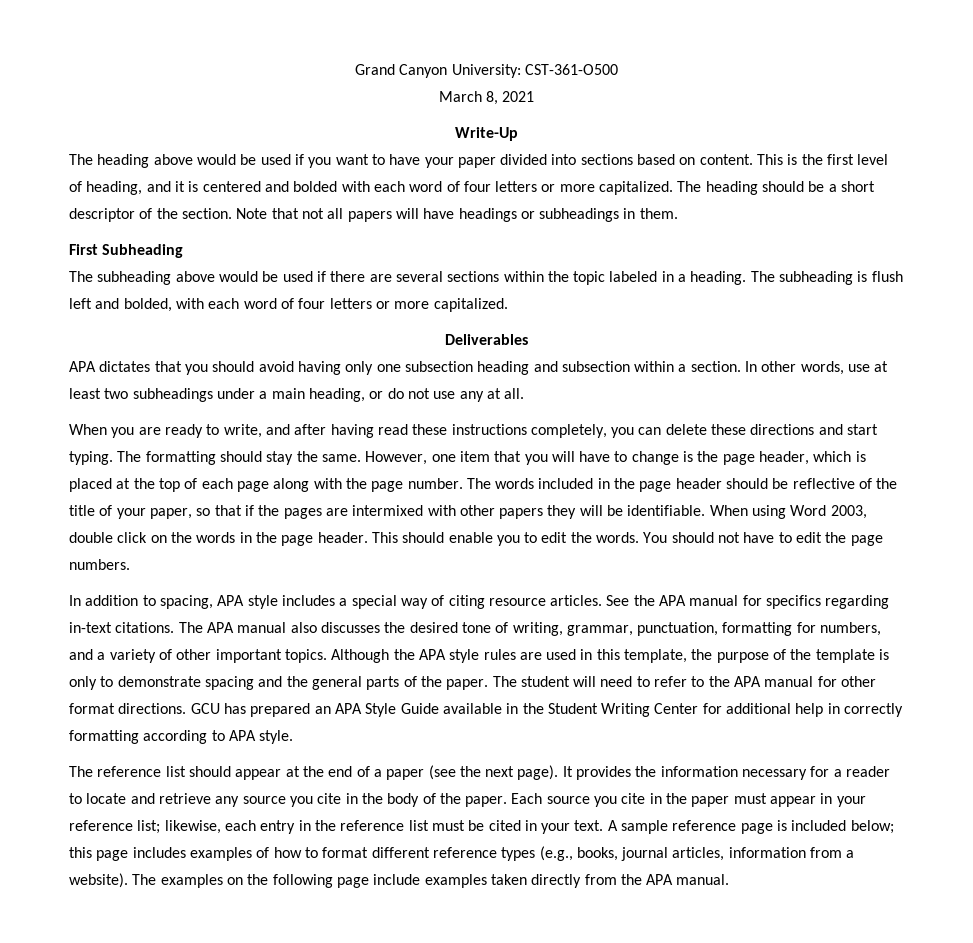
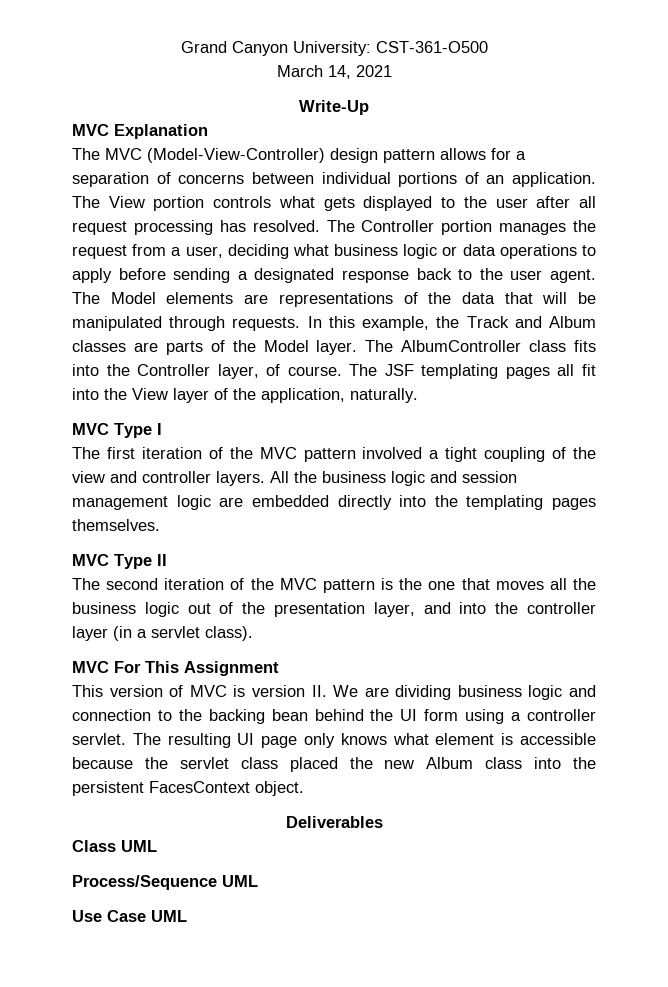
[486,91,498,105] 8, -> [327,65,351,79] 14,
[69,154,889,168] [69,181,876,195] [69,208,678,222] [69,244,184,258] [69,271,903,285] [69,298,508,312] [445,334,528,345] [69,361,889,375] [69,388,525,402] [69,424,879,438] [69,451,866,465] [69,478,898,492] [69,505,867,519] [69,532,883,546] [69,559,130,570] [69,595,890,609] [69,622,882,636] [69,649,890,663] [69,676,877,690] [69,703,904,717] [69,730,294,744] [69,765,891,780] [69,793,866,807] [69,820,894,834] [69,846,855,861] [69,873,730,888] // The heading above would be used if you want to have your paper divided into sections based on content. This is the first level of heading, and it is centered and bolded with each word of four letters or more capitalized. The heading should be a short descriptor of the section. Note that not all papers will have headings or subheadings in them. // First Subheading // The subheading above would be used if there are several sections within the topic labeled in a heading. The subheading is flush left and bolded, with each word of four letters or more capitalized. // Deliverables // APA dictates that you should avoid having only one subsection heading and subsection within a section. In other words, use at least two subheadings under a main heading, or do not use any at all. // When you are ready to write, and after having read these instructions completely, you can delete these directions and start typing. The formatting should stay the same. However, one item that you will have to change is the page header, which is placed at the top of each page along with the page number. The words included in the page header should be reflective of the title of your paper, so that if the pages are intermixed with other papers they will be identifiable. When using Word 2003, double click on the words in the page header. This should enable you to edit the words. You should not have to edit the page numbers. // In addition to spacing, APA style includes a special way of citing resource articles. See the APA manual for specifics regarding in-text citations. The APA manual also discusses the desired tone of writing, grammar, punctuation, formatting for numbers, and a variety of other important topics. Although the APA style rules are used in this template, the purpose of the template is only to demonstrate spacing and the general parts of the paper. The student will need to refer to the APA manual for other format directions. GCU has prepared an APA Style Guide available in the Student Writing Center for additional help in correctly formatting according to APA style. // The reference list should appear at the end of a paper (see the next page). It provides the information necessary for a reader to locate and retrieve any source you cite in the body of the paper. Each source you cite in the paper must appear in your reference list; likewise, each entry in the reference list must be cited in your text. A sample reference page is included below; this page includes examples of how to format different reference types (e.g., books, journal articles, information from a website). The examples on the following page include examples taken directly from the APA manual. -> [72,124,208,139] [72,148,526,163] [72,172,596,187] [72,196,597,211] [72,220,596,235] [72,244,596,259] [72,268,597,283] [72,292,596,307] [72,316,596,331] [72,340,596,355] [72,364,596,379] [72,388,418,403] [72,423,162,438] [72,447,596,462] [72,471,517,486] [72,495,596,510] [72,519,160,531] [72,554,167,569] [72,578,596,593] [72,602,596,617] [72,626,253,641] [72,661,279,676] [72,685,596,700] [72,709,597,724] [72,733,596,748] [72,757,596,772] [72,781,304,796] [285,816,383,828] [72,840,157,852] [72,875,258,890] [72,910,187,922] // MVC Explanation // The MVC (Model-View-Controller) design pattern allows for a separation of concerns between individual portions of an application. The View portion controls what gets displayed to the user after all request processing has resolved. The Controller portion manages the request from a user, deciding what business logic or data operations to apply before sending a designated response back to the user agent. The Model elements are representations of the data that will be manipulated through requests. In this example, the Track and Album classes are parts of the Model layer. The AlbumController class fits into the Controller layer, of course. The JSF templating pages all fit into the View layer of the application, naturally. // MVC Type I // The first iteration of the MVC pattern involved a tight coupling of the view and controller layers. All the business logic and session management logic are embedded directly into the templating pages themselves. // MVC Type II // The second iteration of the MVC pattern is the one that moves all the business logic out of the presentation layer, and into the controller layer (in a servlet class). // MVC For This Assignment // This version of MVC is version II. We are dividing business logic and connection to the backing bean behind the UI form using a controller servlet. The resulting UI page only knows what element is accessible because the servlet class placed the new Album class into the persistent FacesContext object. // Deliverables // Class UML // Process/Sequence UML // Use Case UML

